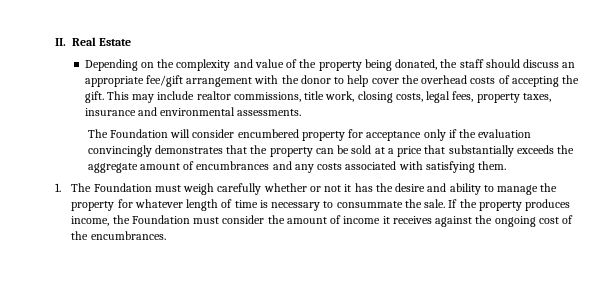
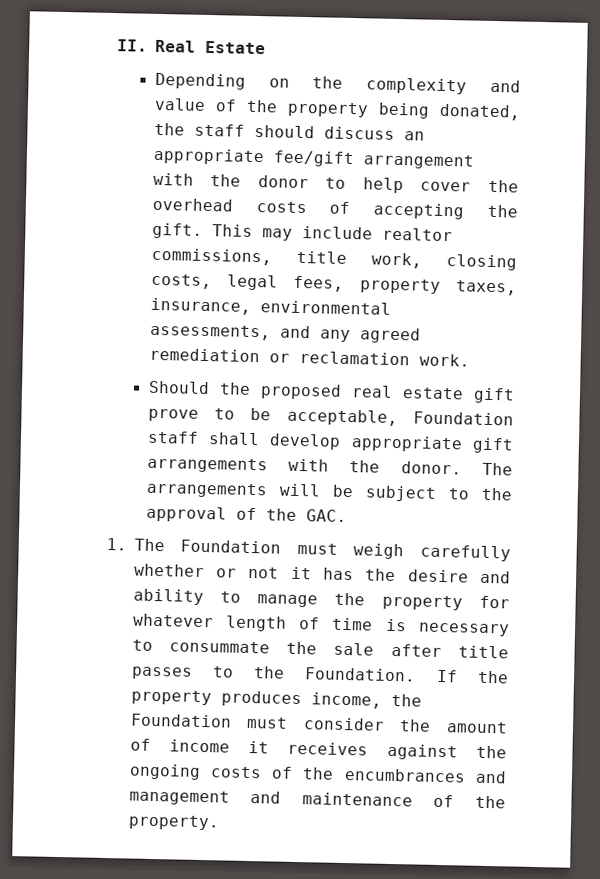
[84,107,302,116] [87,129,532,141] [87,145,575,157] [87,161,507,173] insurance and environmental assessments. // The Foundation will consider encumbered property for acceptance only if the evaluation convincingly demonstrates that the property can be sold at a price that substantially exceeds the aggregate amount of encumbrances and any costs associated with satisfying them. -> [149,297,391,315] [149,323,421,344] [148,347,470,367] [147,380,515,404] [147,407,514,427] [146,430,514,454] [146,456,513,476] [145,481,513,502] [145,505,347,523] insurance, environmental assessments, and any agreed remediation or reclamation work. // Should the proposed real estate gift prove to be acceptable, Foundation staff shall develop appropriate gift arrangements with the donor. The arrangements will be subject to the approval of the GAC.
[424,199,446,208] sale. -> [333,642,509,659] [130,666,417,682] sale after title passes to the Foundation.
[538,215,574,224] [71,231,166,240] cost of the encumbrances. -> [209,766,507,784] [128,789,506,809] [127,814,220,831] costs of the encumbrances and management and maintenance of the property.

